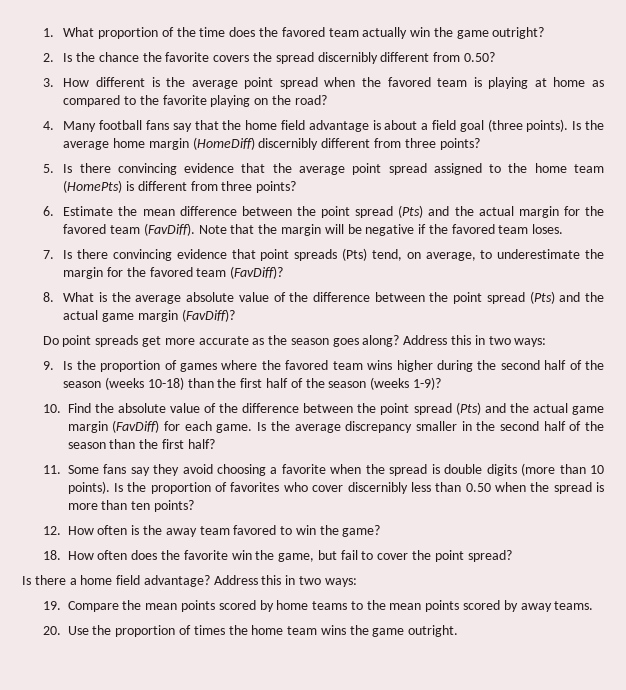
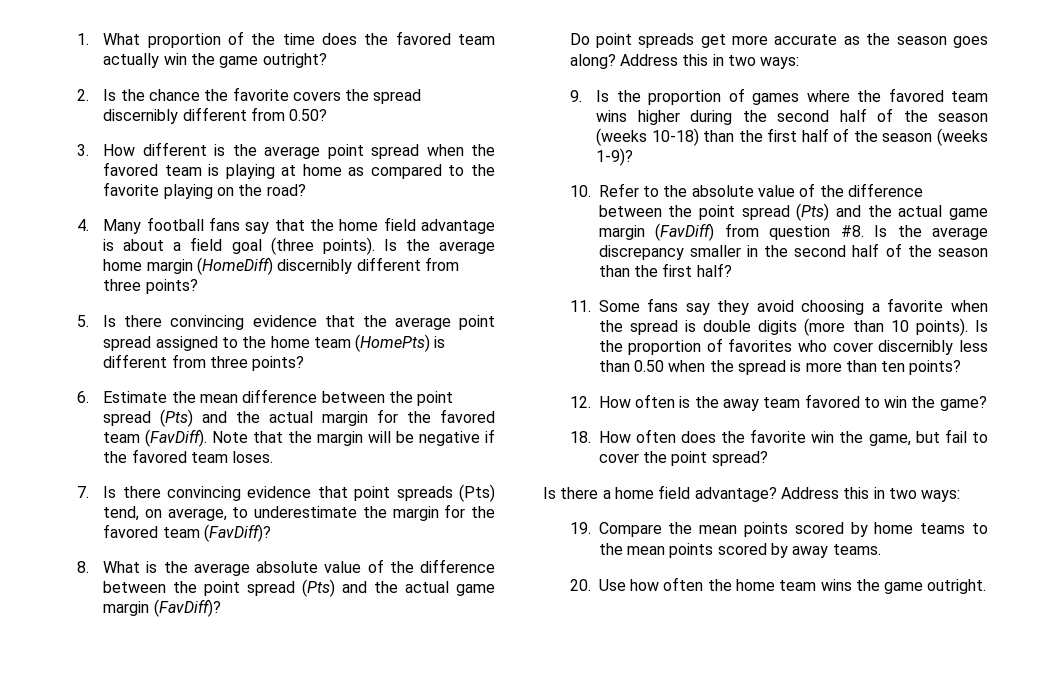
[67,403,91,413] Find -> [598,183,659,197] Refer to
[164,421,253,433] for each game. -> [724,223,864,240] from question #8.
[92,625,225,637] the proportion of times -> [629,577,704,591] how often

